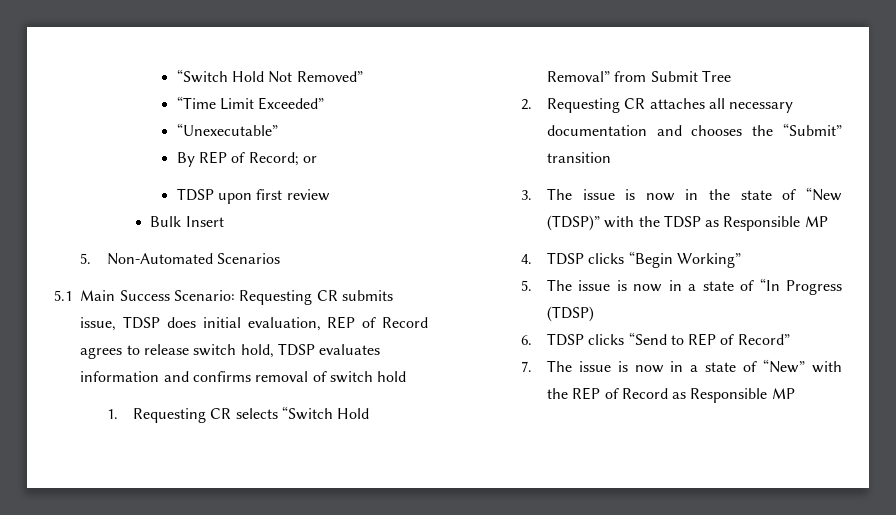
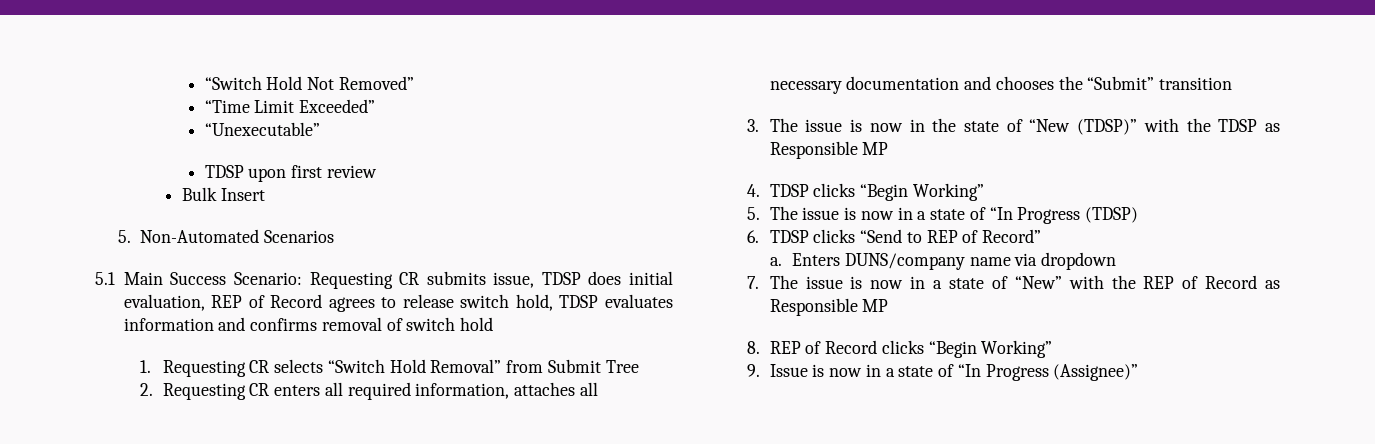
[176,151,318,167] // By REP of Record; or -> (320, 129) none
(646, 103) none -> [274,382,510,400] enters all required information,
(790, 339) none -> [769,252,1117,270] // a. Enters DUNS/company name via dropdown
(795, 393) none -> [747,340,1053,358] [747,364,1139,381] // 8. REP of Record clicks “Begin Working” // 9. Issue is now in a state of “In Progress (Assignee)”

